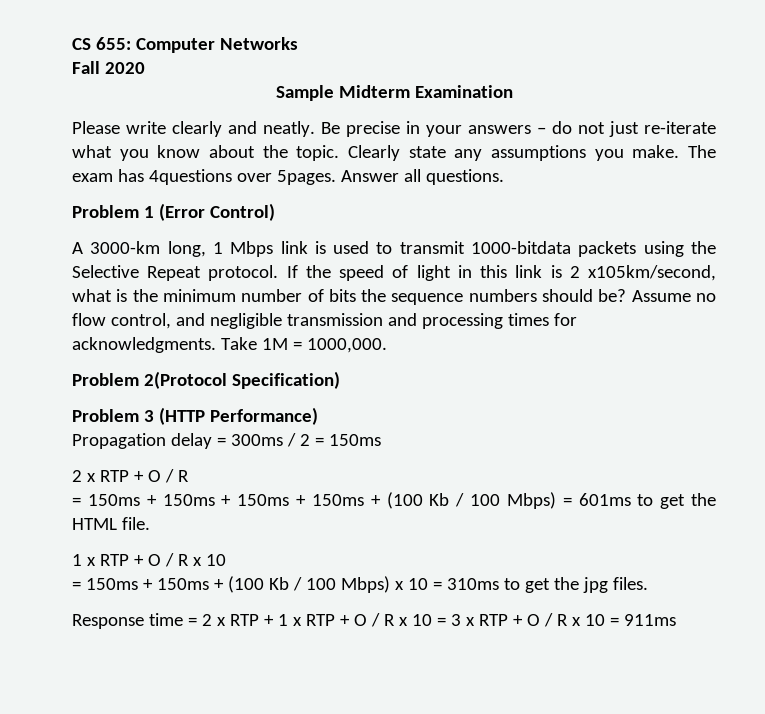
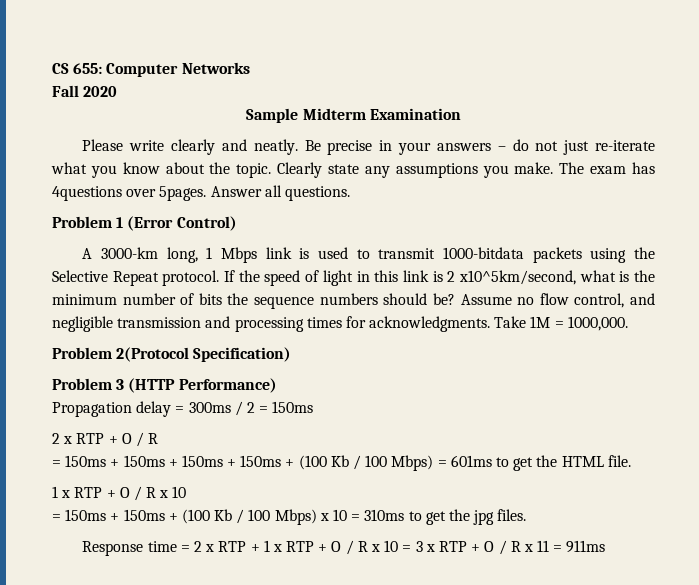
[588,265,716,281] x105km/second, -> [458,270,576,285] x10^5km/second,
[584,614,605,626] 10 -> [537,540,550,552] 11

